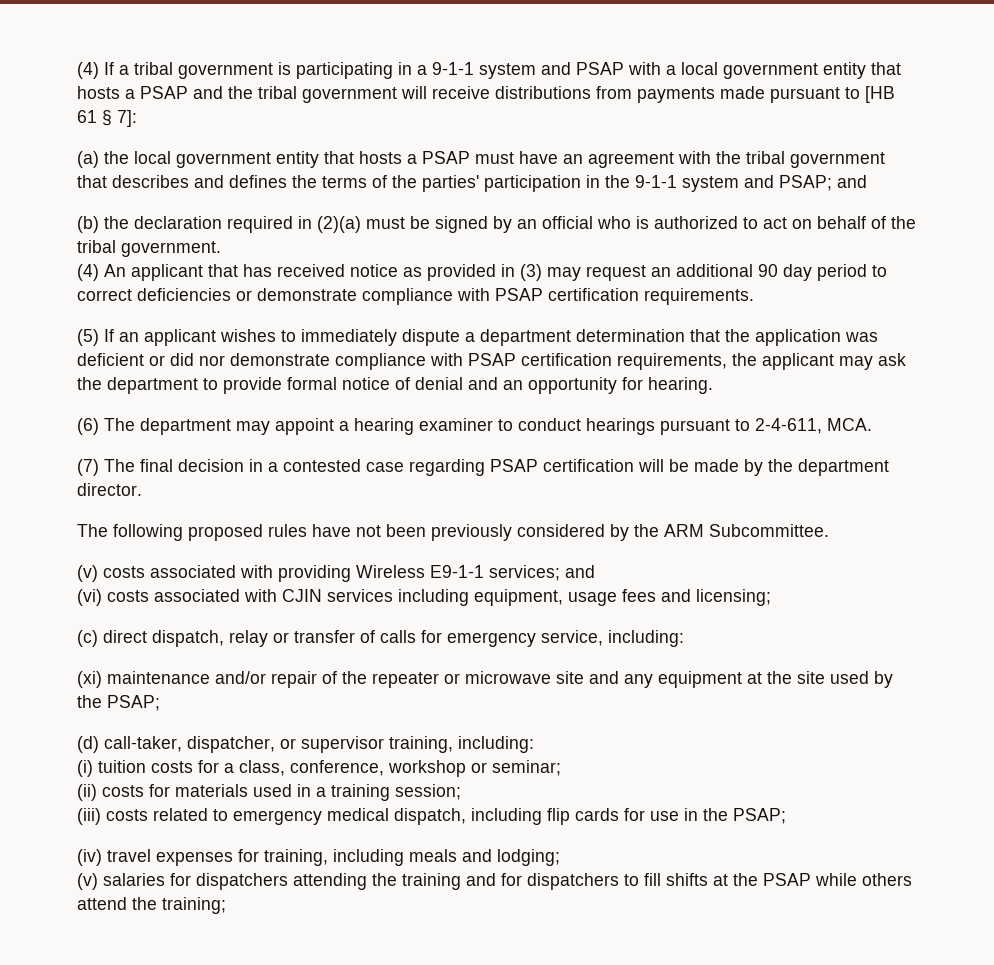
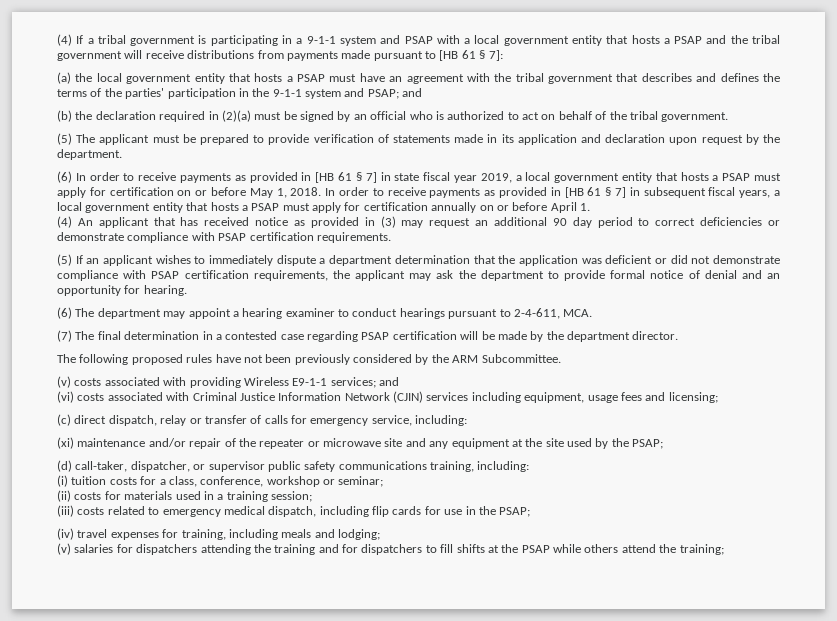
(221, 249) none -> [57,133,781,145] [57,149,122,160] [57,171,781,183] [57,187,780,198] [57,202,590,213] // (5) The applicant must be prepared to provide verification of statements made in its application and declaration upon request by the department. // (6) In order to receive payments as provided in [HB 61 § 7] in state fiscal year 2019, a local government entity that hosts a PSAP must apply for certification on or before May 1, 2018. In order to receive payments as provided in [HB 61 § 7] in subsequent fiscal years, a local government entity that hosts a PSAP must apply for certification annually on or before April 1.
[199,355,225,366] nor -> [691,256,711,264] not
[178,459,244,472] decision -> [124,331,200,340] determination
[282,589,322,602] CJIN -> [192,391,423,403] Criminal Justice Information Network (CJIN)
(384, 744) none -> [267,461,427,472] public safety communications

